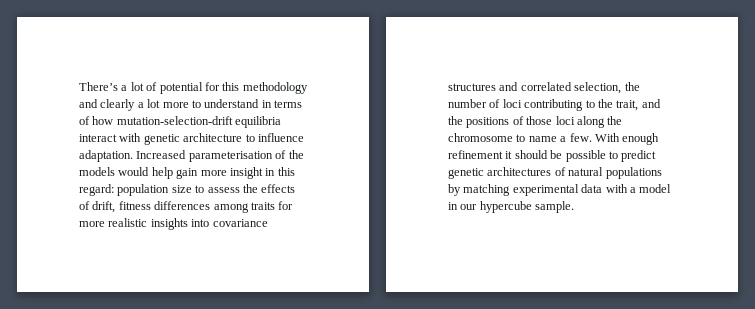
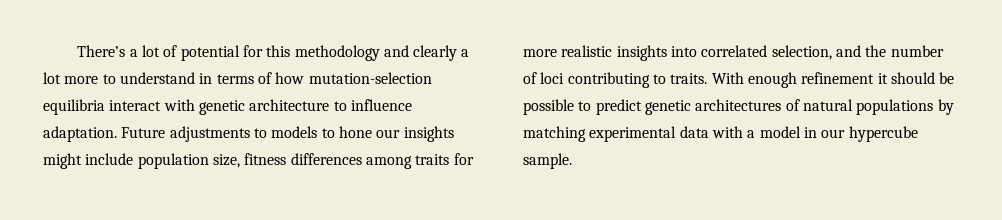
[116,116,233,125] mutation-selection-drift -> [308,72,432,84] mutation-selection
[136,150,304,162] [79,167,295,179] [79,184,296,196] [79,201,116,213] Increased parameterisation of the models would help gain more insight in this regard: population size to assess the effects of drift, -> [121,126,454,142] [43,153,240,169] Future adjustments to models to hone our insights might include population size,
[212,219,268,227] [448,82,519,91] covariance structures and -> (697, 51) none
(622, 88) none -> [835,45,861,57] and
[597,99,661,111] [448,116,623,128] [448,133,592,142] the trait, and the positions of those loci along the chromosome to name a few. -> [670,73,708,84] traits.

